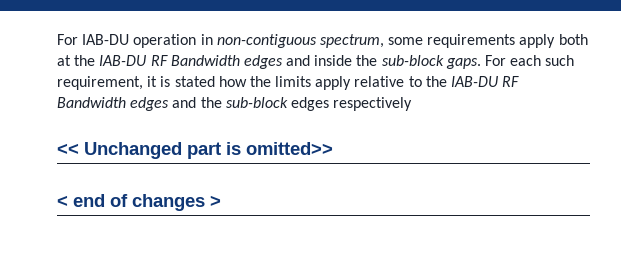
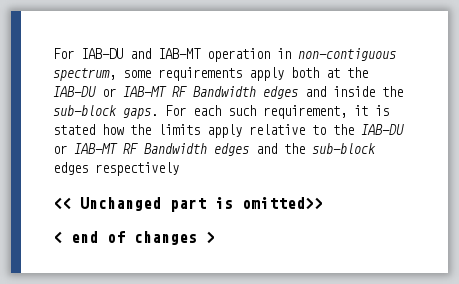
(130, 39) none -> [130,48,201,59] and IAB-MT
(147, 60) none -> [102,86,167,97] or IAB-MT
(499, 81) none -> [53,143,118,154] or IAB-MT

